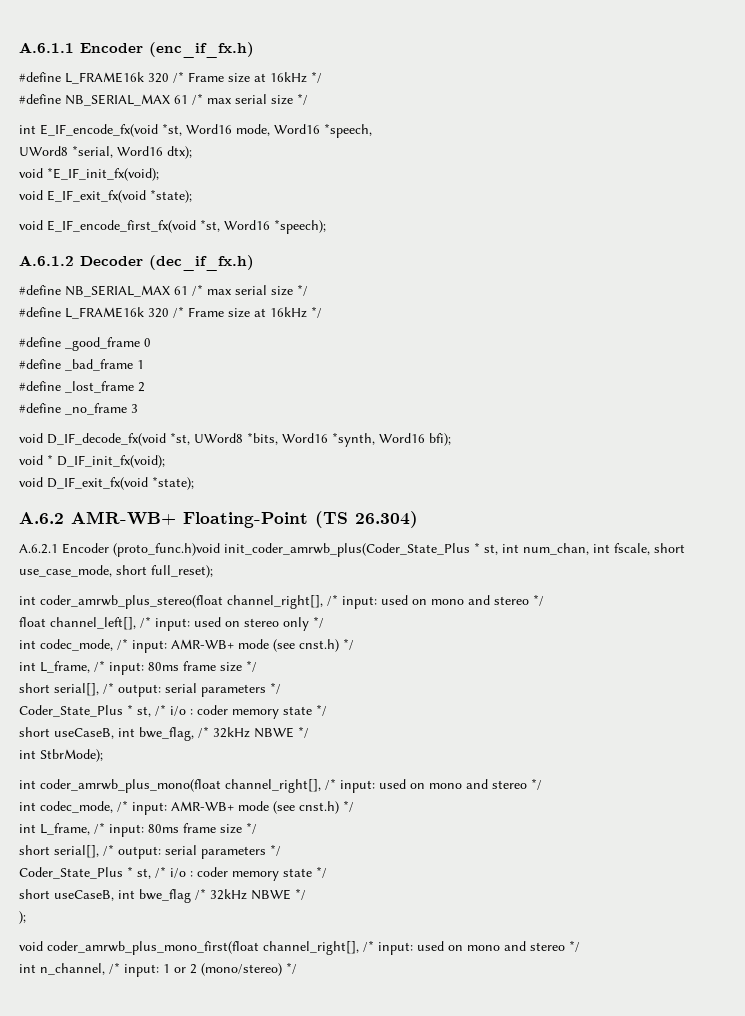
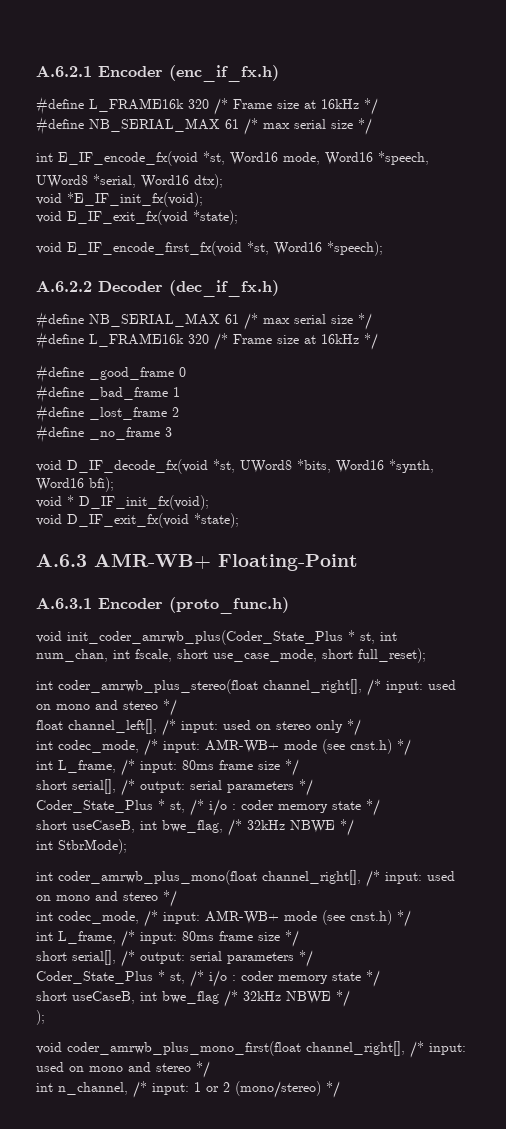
[19,42,74,53] A.6.1.1 -> [36,66,92,77] A.6.2.1
[19,255,74,266] A.6.1.2 -> [36,281,92,292] A.6.2.2
[19,512,64,524] A.6.2 -> [36,554,87,567] A.6.3
[315,511,418,528] [19,543,220,557] (TS 26.304) // A.6.2.1 Encoder (proto_func.h)void -> [36,597,289,614] [36,631,62,643] // A.6.3.1 Encoder (proto_func.h) // void

